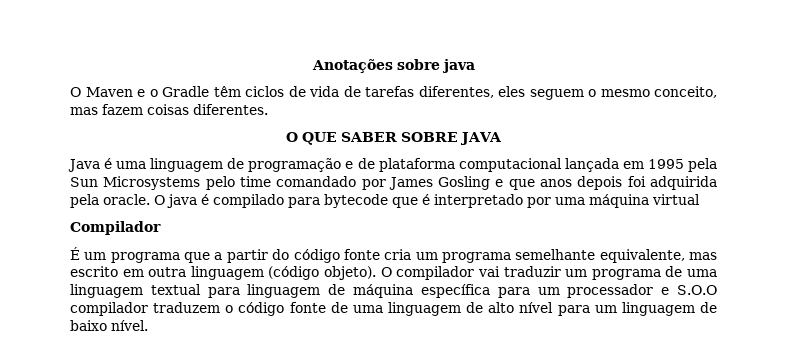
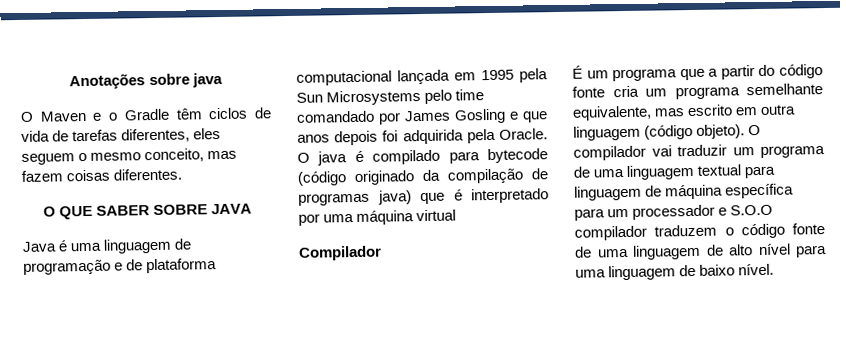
[103,194,150,205] oracle. -> [499,128,548,140] Oracle.
(388, 201) none -> [297,168,548,186] [298,190,412,206] (código originado da compilação de programas java)
[594,305,617,313] um -> [575,269,606,278] uma

